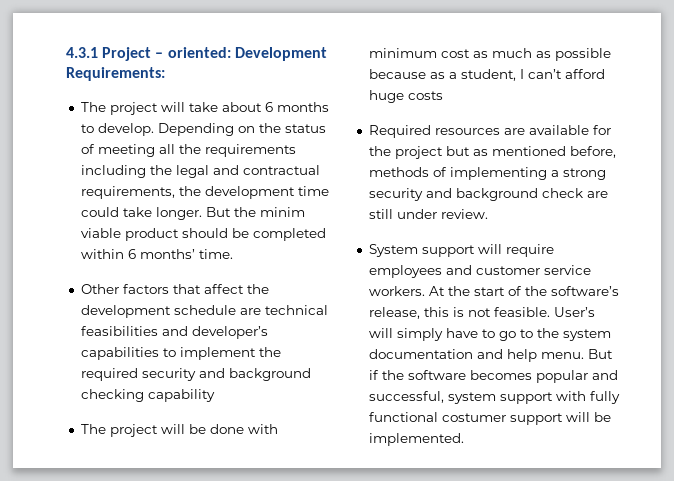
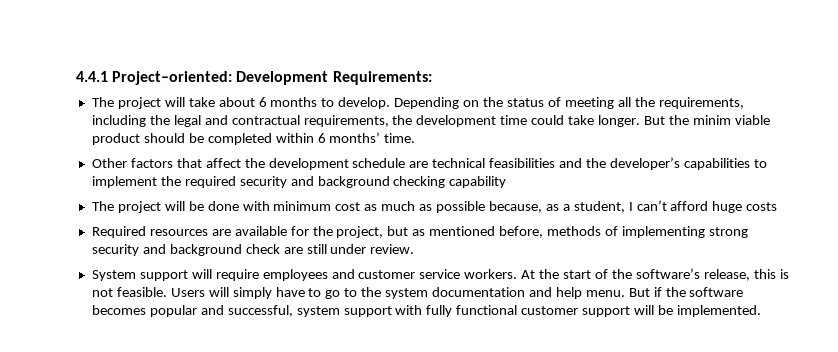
[66,47,231,61] 4.3.1 Project – oriented: -> [76,71,233,85] 4.4.1 Project–oriented:
[204,144,296,157] requirements -> [658,97,744,109] requirements,
(188, 331) none -> [586,158,607,168] the
[368,69,426,79] because -> [488,201,542,213] because,
[394,146,443,159] project -> [336,226,384,238] project,
[550,170,559,177] a -> (705, 232) none
[553,307,595,317] User’s -> [170,288,205,297] Users
[441,413,506,422] costumer -> [521,306,579,315] customer

